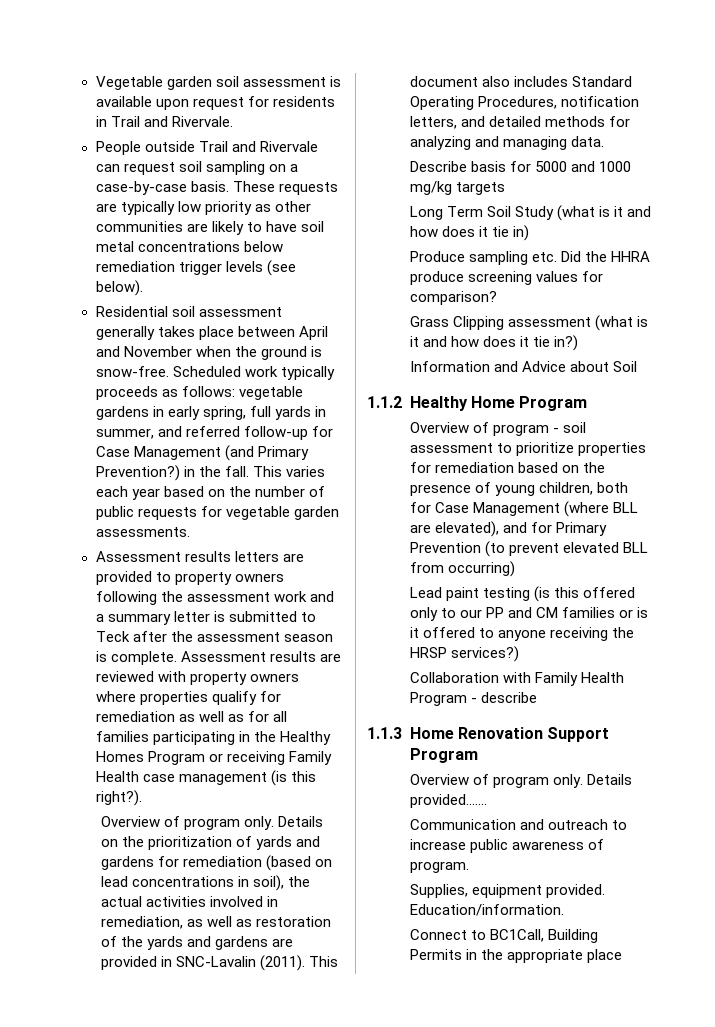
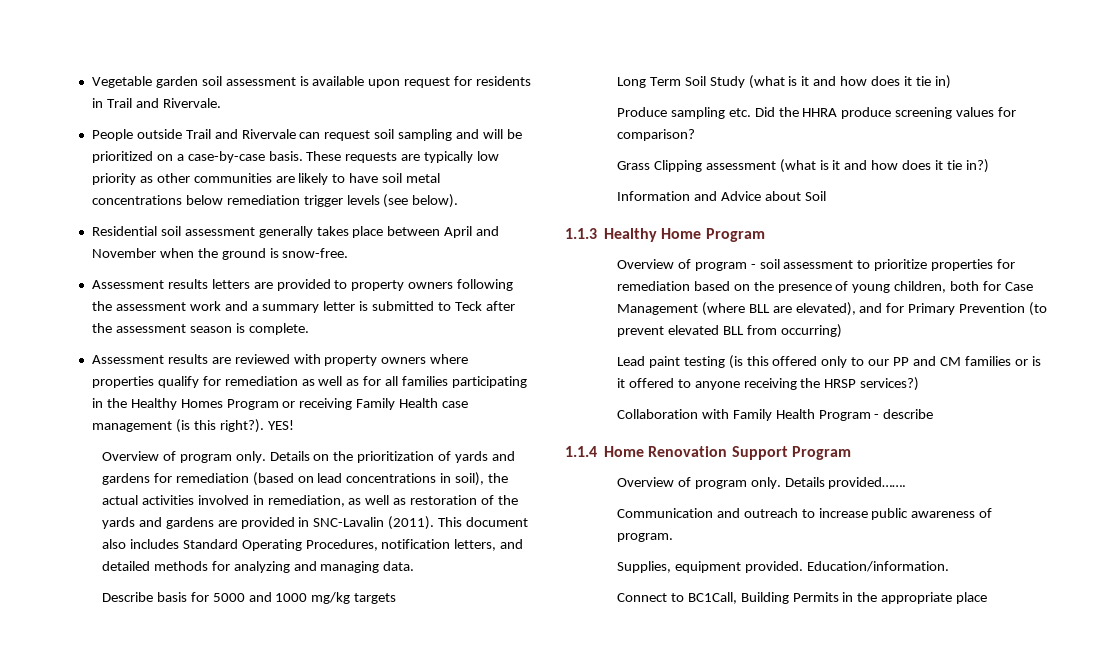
(266, 168) none -> [456,129,522,139] [91,151,153,163] and will be prioritized
[172,366,336,380] [95,386,304,400] [95,406,327,420] [95,426,334,440] [95,445,310,461] [95,465,326,481] [95,486,326,500] [95,506,340,520] [95,527,190,537] Scheduled work typically proceeds as follows: vegetable gardens in early spring, full yards in summer, and referred follow-up for Case Management (and Primary Prevention?) in the fall. This varies each year based on the number of public requests for vegetable garden assessments. -> (349, 253) none
(177, 658) none -> (309, 329) //
(142, 798) none -> [267,420,294,430] YES!
[367,396,402,408] 1.1.2 -> [565,228,597,239] 1.1.3
[367,727,402,739] 1.1.3 -> [565,446,597,457] 1.1.4

